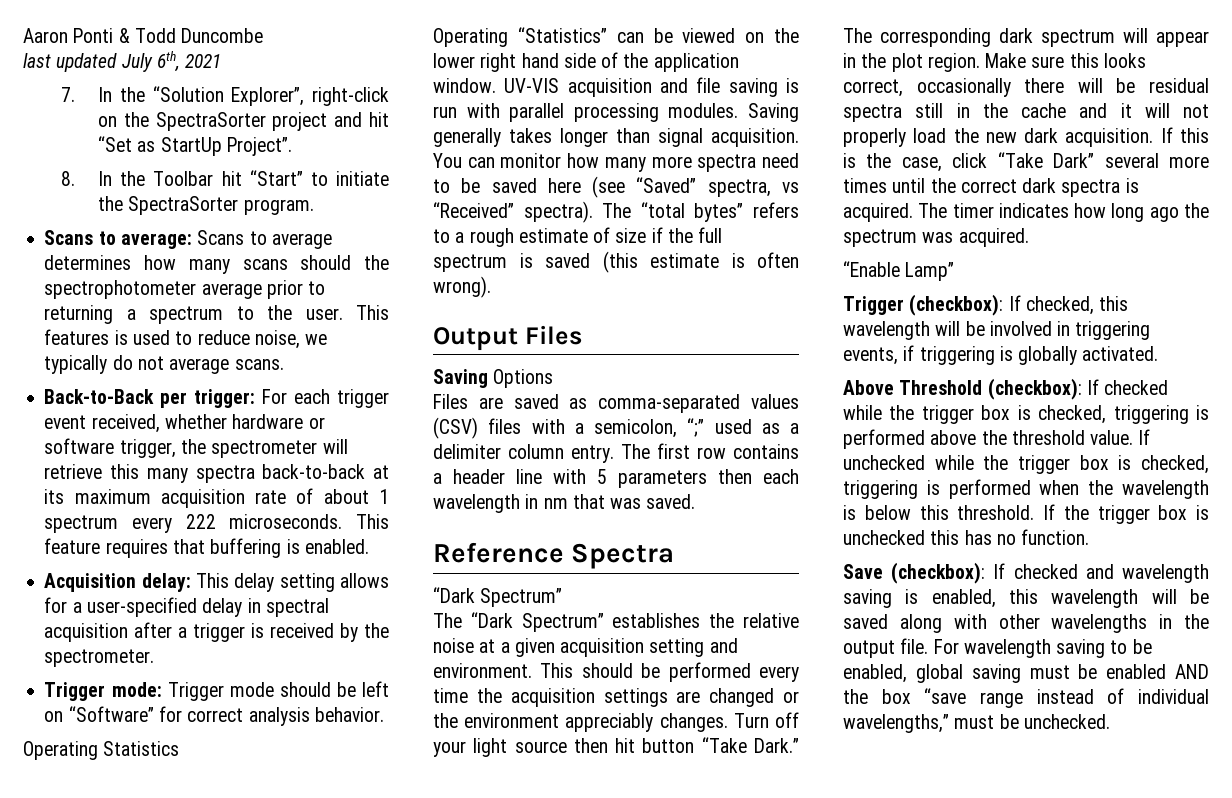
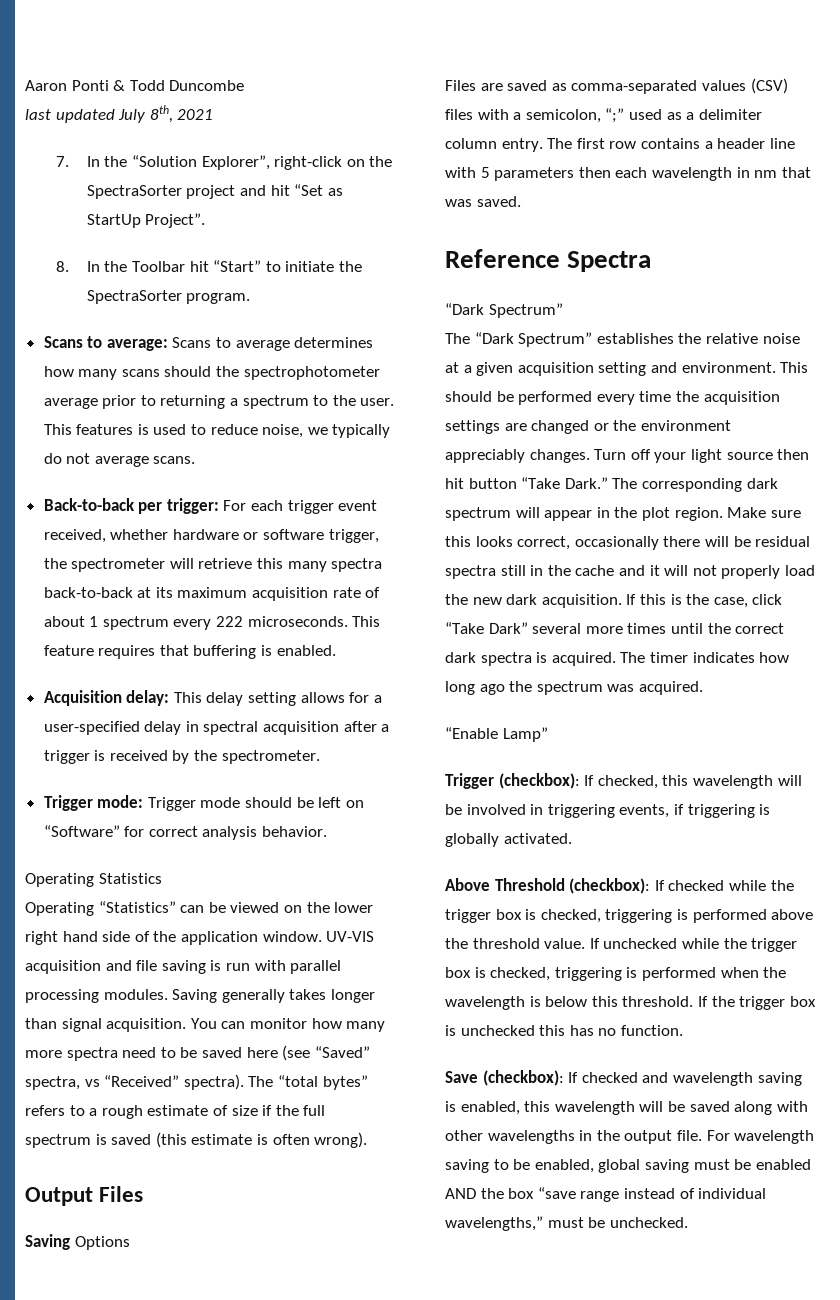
[156,51,180,72] 6th, -> [149,105,173,123] 8th,
[44,389,155,404] Back-to-Back -> [43,498,135,511] Back-to-back

